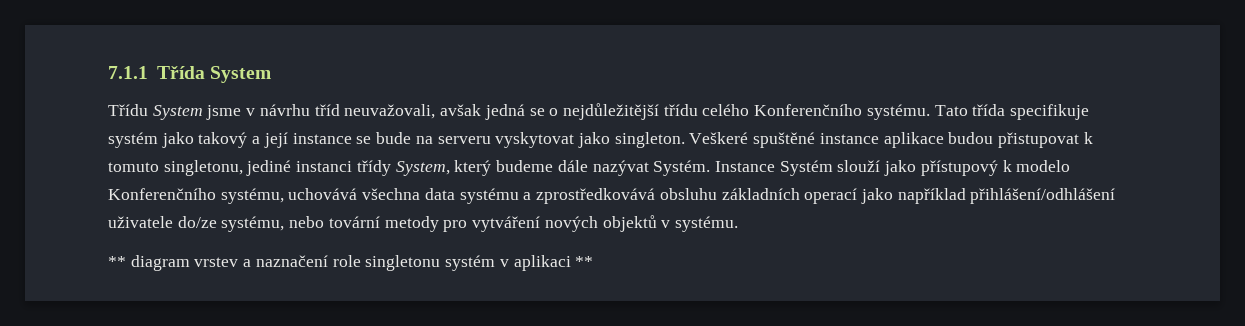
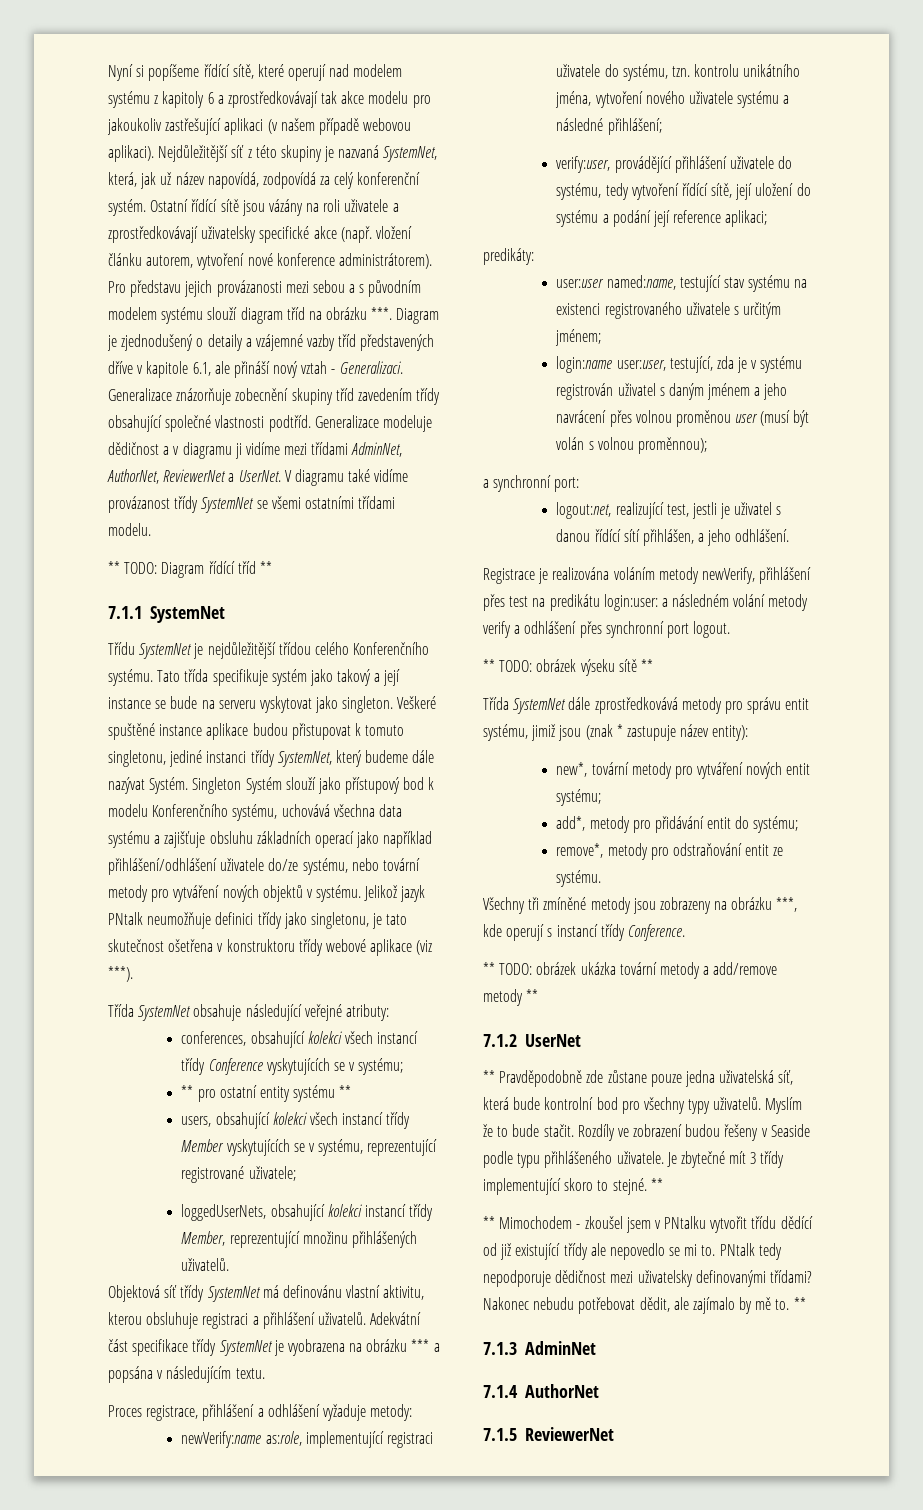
[108,66,272,83] [108,103,698,120] 7.1.1 Třída System // Třídu System jsme v návrhu tříd neuvažovali, avšak jedná se o nejdůležitější třídu -> [108,64,403,81] [108,91,431,108] [107,118,412,135] [108,145,438,162] [108,172,421,189] [108,199,399,216] [108,226,412,243] [108,253,432,270] [108,280,422,297] [108,307,440,324] [107,334,435,351] [108,361,403,378] [108,388,441,405] [108,415,432,432] [108,442,403,459] [107,469,409,486] [108,496,396,513] [108,523,151,536] [108,561,272,578] [108,606,225,623] [108,642,311,659] Nyní si popíšeme řídící sítě, které operují nad modelem systému z kapitoly 6 a zprostředkovávají tak akce modelu pro jakoukoliv zastřešující aplikaci (v našem případě webovou aplikaci). Nejdůležitější síť z této skupiny je nazvaná SystemNet, která, jak už název napovídá, zodpovídá za celý konferenční systém. Ostatní řídící sítě jsou vázány na roli uživatele a zprostředkovávají uživatelsky specifické akce (např. vložení článku autorem, vytvoření nové konference administrátorem). Pro představu jejich provázanosti mezi sebou a s původním modelem systému slouží diagram tříd na obrázku ***. Diagram je zjednodušený o detaily a vzájemné vazby tříd představených dříve v kapitole 6.1, ale přináší nový vztah - Generalizaci. Generalizace znázorňuje zobecnění skupiny tříd zavedením třídy obsahující společné vlastnosti podtříd. Generalizace modeluje dědičnost a v diagramu ji vidíme mezi třídami AdminNet, AuthorNet, ReviewerNet a UserNet. V diagramu také vidíme provázanost třídy SystemNet se všemi ostatními třídami modelu. // ** TODO: Diagram řídící tříd ** // 7.1.1 SystemNet // Třídu SystemNet je nejdůležitější třídou
[395,161,450,176] System, -> [277,751,332,767] SystemNet,
[714,161,775,172] Instance -> [192,777,242,794] Singleton
[1002,160,1071,172] k modelo -> [403,777,435,790] [108,804,148,817] bod k modelu
[536,188,656,204] zprostředkovává -> [164,831,206,848] zajišťuje
[108,255,594,271] // ** diagram vrstev a naznačení role singletonu systém v aplikaci ** -> [364,885,426,902] [108,912,408,929] [108,939,433,956] [108,966,133,982] [108,1004,389,1021] [181,1031,419,1048] [181,1058,404,1075] [181,1085,352,1102] [181,1112,411,1129] [181,1139,438,1156] [181,1166,296,1183] [181,1204,434,1221] [181,1231,417,1248] [181,1258,230,1271] [108,1285,425,1302] [108,1312,422,1329] [108,1339,440,1356] [108,1366,265,1383] [108,1404,413,1421] [181,1431,433,1448] [556,64,801,81] [555,91,790,108] [556,118,662,135] [556,156,793,173] [556,183,811,200] [556,210,768,227] [483,248,534,265] [556,275,808,292] [556,302,782,319] [555,329,602,346] [556,356,803,373] [556,383,788,400] [556,410,810,427] [556,437,707,454] [483,475,580,492] [556,502,782,519] [556,529,790,546] [483,567,812,584] [483,594,809,611] [483,621,731,638] [483,659,653,676] [483,697,810,714] [483,724,749,741] [556,762,811,779] [556,789,602,806] [556,816,799,833] [556,843,784,860] [556,870,602,887] [483,897,798,914] [483,924,685,941] [483,962,778,979] [483,989,539,1006] [483,1034,581,1047] [483,1070,794,1087] [483,1097,803,1114] [483,1124,810,1141] [483,1151,785,1168] [483,1178,663,1195] [483,1216,813,1233] [483,1243,782,1260] [483,1270,812,1287] [483,1297,806,1314] [483,1341,596,1355] [483,1384,599,1398] [483,1427,614,1441] Jelikož jazyk PNtalk neumožňuje definici třídy jako singletonu, je tato skutečnost ošetřena v konstruktoru třídy webové aplikace (viz ***). // Třída SystemNet obsahuje následující veřejné atributy: // conferences, obsahující kolekci všech instancí třídy Conference vyskytujících se v systému; // ** pro ostatní entity systému ** // users, obsahující kolekci všech instancí třídy Member vyskytujících se v systému, reprezentující registrované uživatele; // loggedUserNets, obsahující kolekci instancí třídy Member, reprezentující množinu přihlášených uživatelů. // Objektová síť třídy SystemNet má definovánu vlastní aktivitu, kterou obsluhuje registraci a přihlášení uživatelů. Adekvátní část specifikace třídy SystemNet je vyobrazena na obrázku *** a popsána v následujícím textu. // Proces registrace, přihlášení a odhlášení vyžaduje metody: // newVerify:name as:role, implementující registraci uživatele do systému, tzn. kontrolu unikátního jména, vytvoření nového uživatele systému a následné přihlášení; // verify:user, provádějící přihlášení uživatele do systému, tedy vytvoření řídící sítě, její uložení do systému a podání její reference aplikaci; // predikáty: // user:user named:name, testující stav systému na existenci registrovaného uživatele s určitým jménem; // login:name user:user, testující, zda je v systému registrován uživatel s daným jménem a jeho navrácení přes volnou proměnou user (musí být volán s volnou proměnnou); // a synchronní port: // logout:net, realizující test, jestli je uživatel s danou řídící sítí přihlášen, a jeho odhlášení. // Registrace je realizována voláním metody newVerify, přihlášení přes test na predikátu login:user: a následném volání metody verify a odhlášení přes synchronní port logout. // ** TODO: obrázek výseku sítě ** // Třída SystemNet dále zprostředkovává metody pro správu entit systému, jimiž jsou (znak * zastupuje název entity): // new*, tovární metody pro vytváření nových entit systému; // add*, metody pro přidávání entit do systému; // remove*, metody pro odstraňování entit ze systému. // Všechny tři zmíněné metody jsou zobrazeny na obrázku ***, kde operují s instancí třídy Conference. // ** TODO: obrázek ukázka tovární metody a add/remove metody ** // 7.1.2 UserNet // ** Pravděpodobně zde zůstane pouze jedna uživatelská síť, která bude kontrolní bod pro všechny typy uživatelů. Myslím že to bude stačit. Rozdíly ve zobrazení budou řešeny v Seaside podle typu přihlášeného uživatele. Je zbytečné mít 3 třídy implementující skoro to stejné. ** // ** Mimochodem - zkoušel jsem v PNtalku vytvořit třídu dědící od již existující třídy ale nepovedlo se mi to. PNtalk tedy nepodporuje dědičnost mezi uživatelsky definovanými třídami? Nakonec nebudu potřebovat dědit, ale zajímalo by mě to. ** // 7.1.3 AdminNet // 7.1.4 AuthorNet // 7.1.5 ReviewerNet

